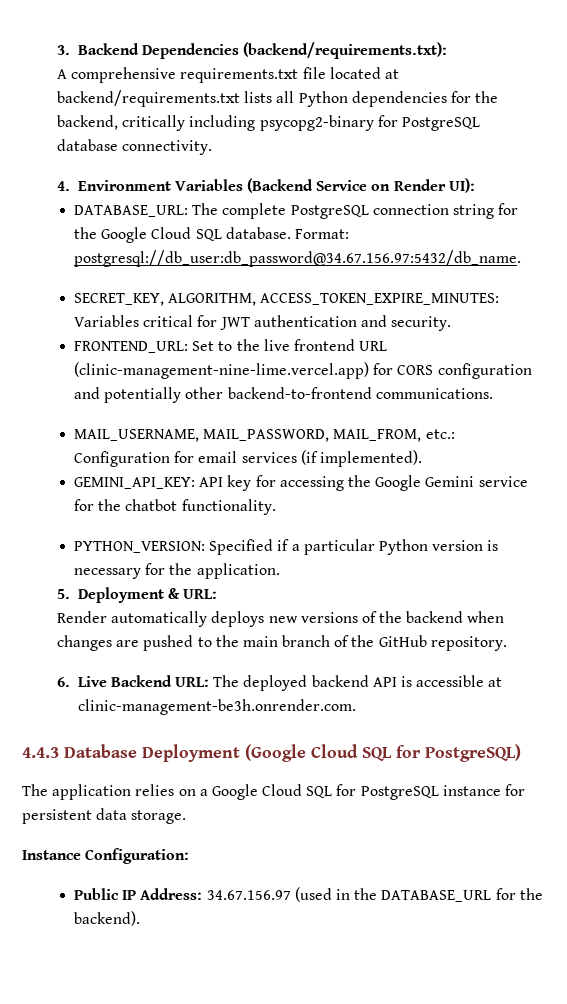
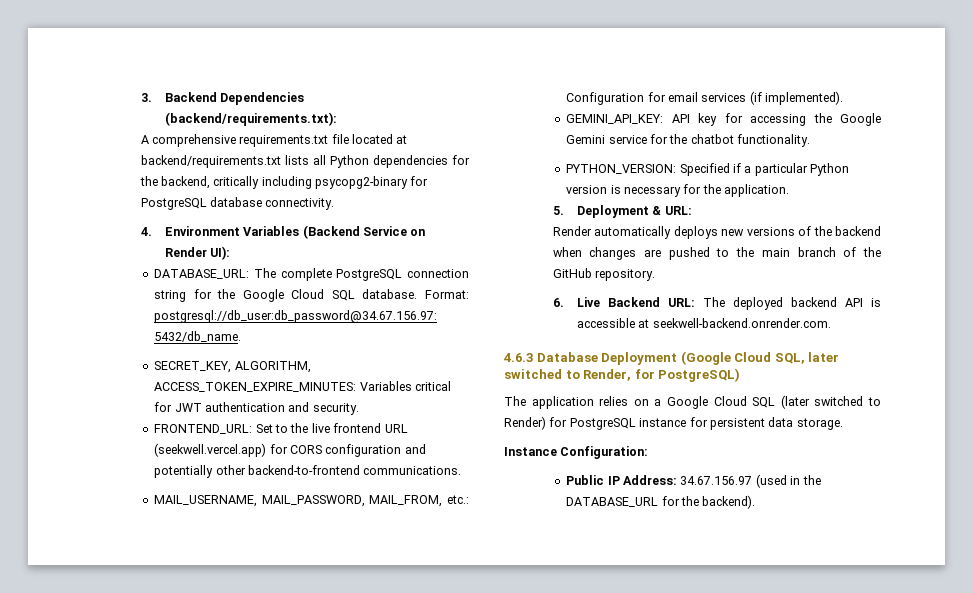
[74,362,370,379] (clinic-management-nine-lime.vercel.app) -> [154,443,267,457] (seekwell.vercel.app)
[77,699,356,715] [22,747,59,758] clinic-management-be3h.onrender.com. // 4.4.3 -> [652,318,831,328] [504,353,533,362] seekwell-backend.onrender.com. // 4.6.3
[362,747,392,761] SQL -> [774,352,840,364] [504,369,632,381] SQL, later switched to Render,
(333, 792) none -> [780,395,881,409] [504,416,546,430] (later switched to Render)

